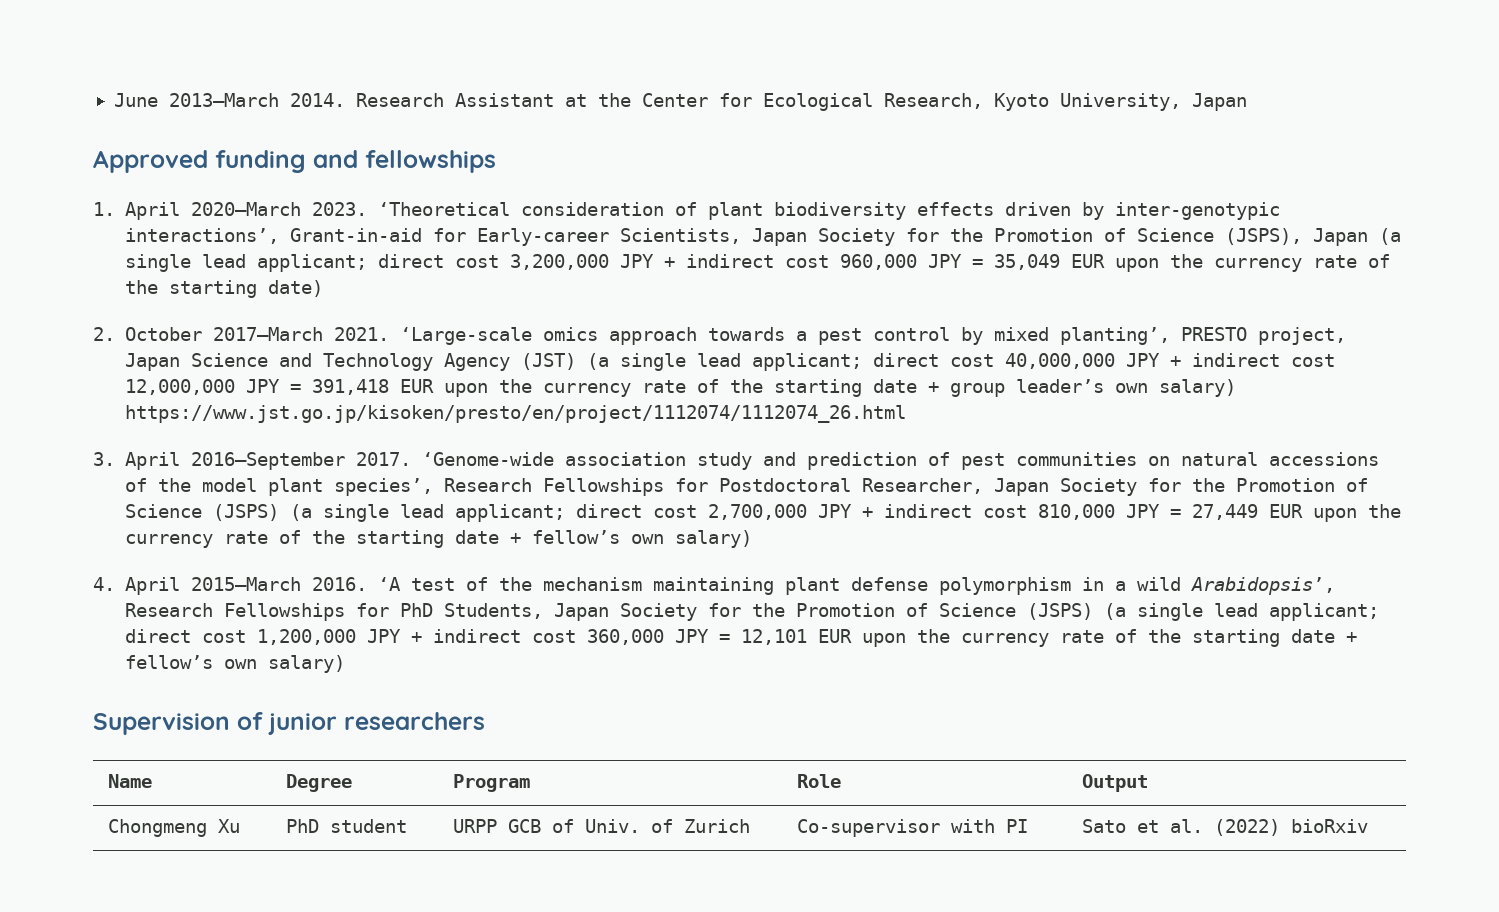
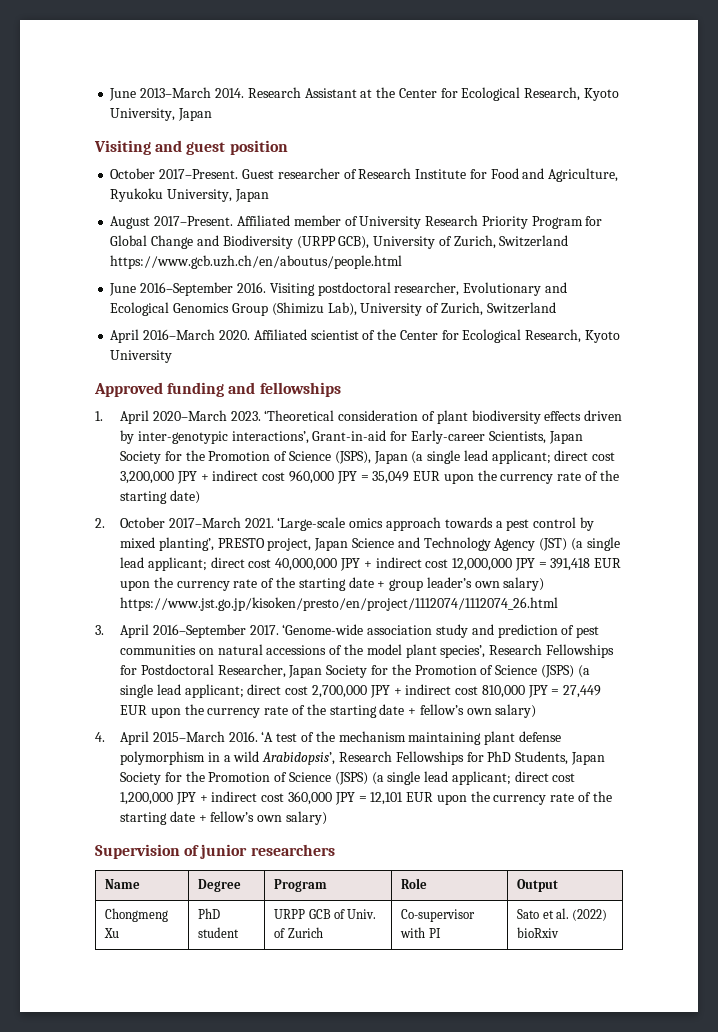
(1247, 102) none -> [94,140,288,155] [110,168,619,182] [110,188,269,202] [110,215,603,229] [110,235,569,249] [110,255,403,269] [109,282,567,296] [110,302,556,316] [110,329,620,343] [110,350,173,363] // Visiting and guest position // October 2017–Present. Guest researcher of Research Institute for Food and Agriculture, Ryukoku University, Japan // August 2017–Present. Affiliated member of University Research Priority Program for Global Change and Biodiversity (URPP GCB), University of Zurich, Switzerland https://www.gcb.uzh.ch/en/aboutus/people.html // June 2016–September 2016. Visiting postdoctoral researcher, Evolutionary and Ecological Genomics Group (Shimizu Lab), University of Zurich, Switzerland // April 2016–March 2020. Affiliated scientist of the Center for Ecological Research, Kyoto University

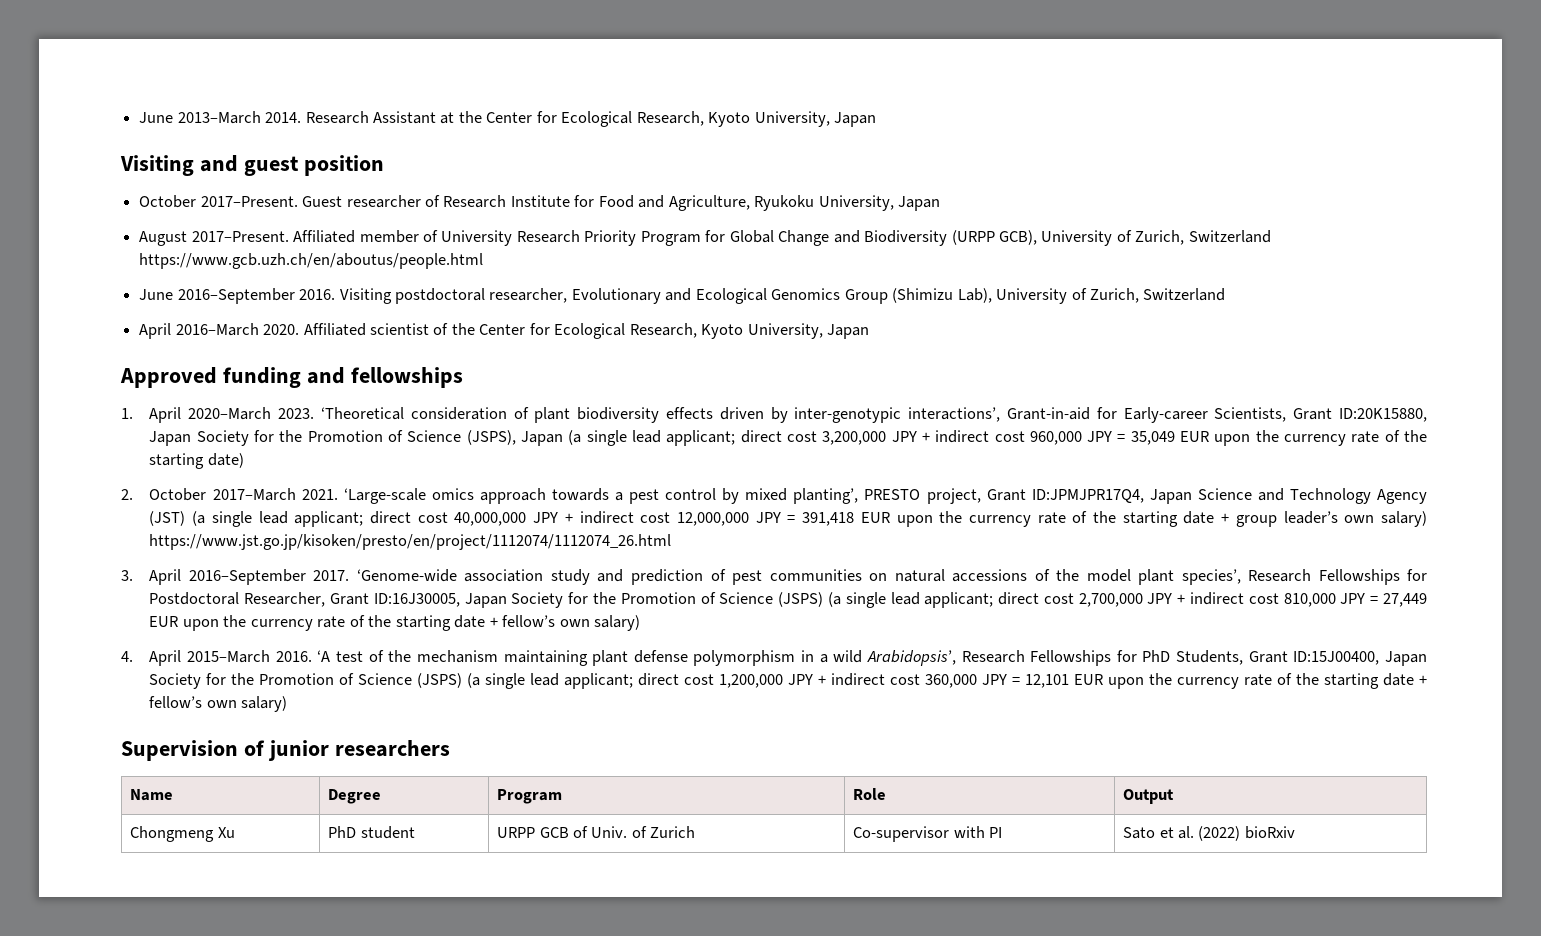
[110,350,173,363] University -> [747,323,870,339] University, Japan
(546, 437) none -> [1293,408,1428,422] Grant ID:20K15880,
(312, 544) none -> [986,489,1144,503] Grant ID:JPMJPR17Q4,
(286, 671) none -> [330,593,460,607] Grant ID:16J30005,
(569, 758) none -> [1248,651,1380,665] Grant ID:15J00400,

